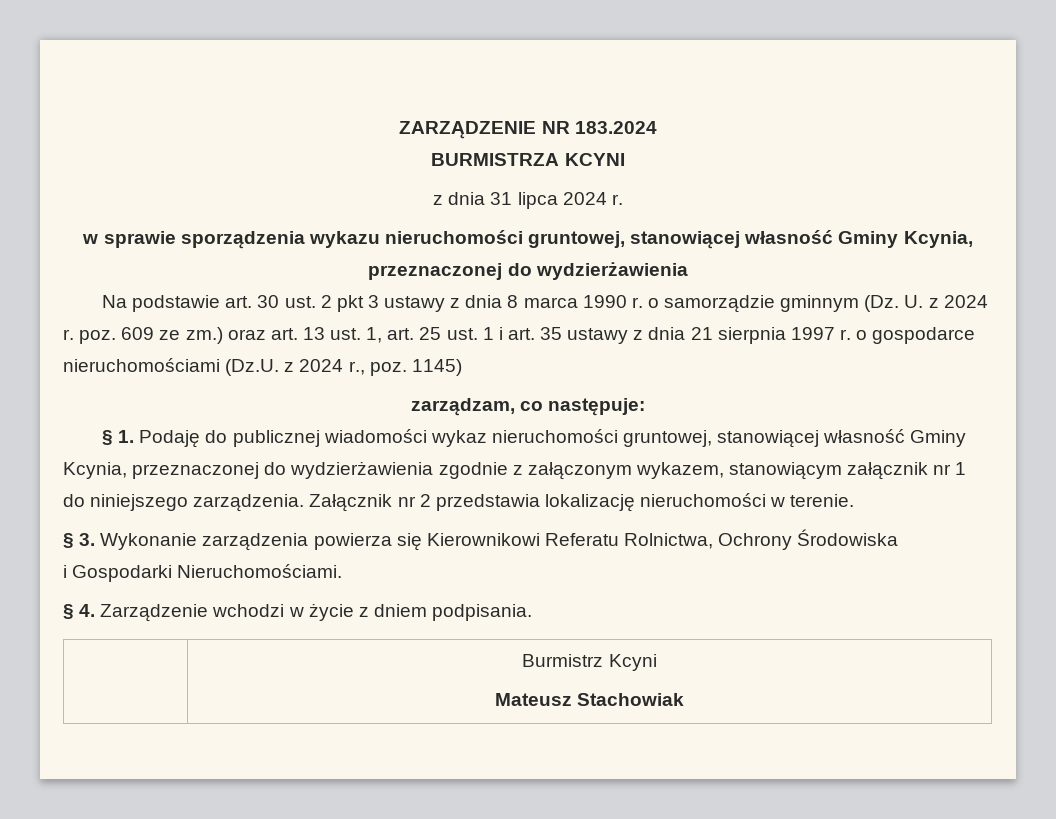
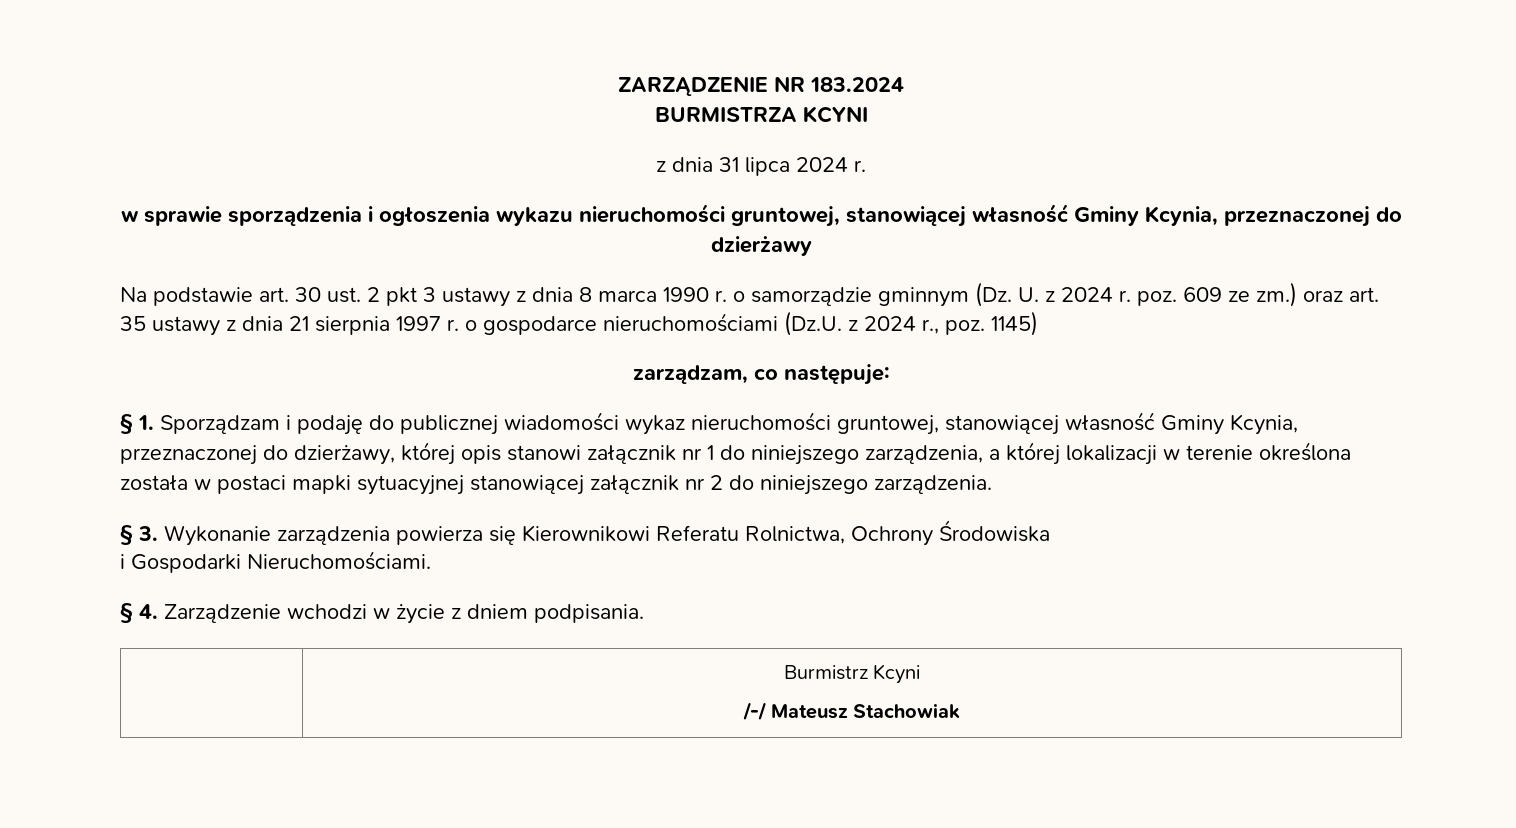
(305, 240) none -> [367,206,490,226] i ogłoszenia
[535,262,688,280] wydzierżawienia -> [710,236,812,256] dzierżawy
[302,327,535,343] 13 ust. 1, art. 25 ust. 1 i art. -> (1379, 294) none
[139,430,201,448] Podaję -> [160,415,363,435] Sporządzam i podaję
[290,461,843,480] wydzierżawienia zgodnie z załączonym wykazem, stanowiącym -> [294,442,581,465] dzierżawy, której opis stanowi
[193,493,855,512] zarządzenia. Załącznik nr 2 przedstawia lokalizację nieruchomości w terenie. -> [865,442,1351,465] [120,475,992,495] zarządzenia, a której lokalizacji w terenie określona została w postaci mapki sytuacyjnej stanowiącej załącznik nr 2 do niniejszego zarządzenia.
(657, 662) none -> [743,702,768,721] /-/

